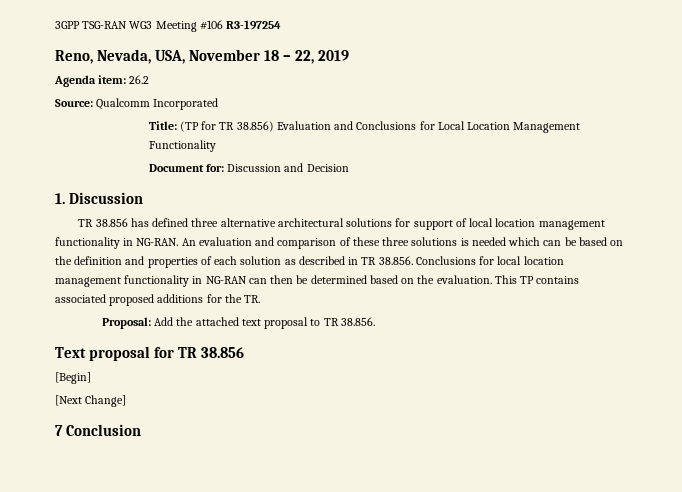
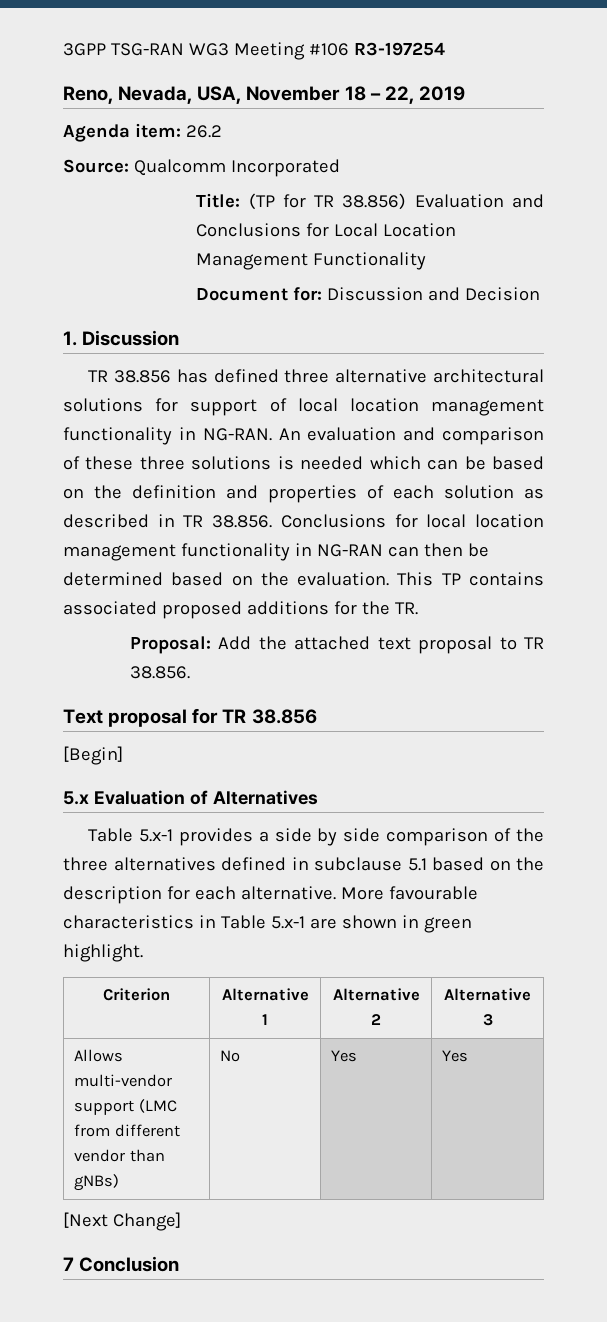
(91, 378) none -> [63,790,318,805] [88,828,544,846] [63,857,544,871] [63,886,478,904] [63,915,472,933] [63,944,143,962] [103,988,170,1001] [221,988,309,1001] [262,1014,268,1025] [332,988,420,1001] [371,1014,381,1025] [444,988,531,1001] [482,1014,493,1026] [74,1049,124,1062] [74,1074,173,1087] [74,1099,177,1115] [74,1124,180,1137] [74,1149,165,1162] [74,1174,120,1191] [220,1050,241,1062] [331,1050,358,1062] [442,1050,469,1062] // 5.x Evaluation of Alternatives // Table 5.x-1 provides a side by side comparison of the three alternatives defined in subclause 5.1 based on the description for each alternative. More favourable characteristics in Table 5.x-1 are shown in green highlight. // Criterion | Alternative 1 | Alternative 2 | Alternative 3 // Allows multi-vendor support (LMC from different vendor than gNBs) | No | Yes | Yes

